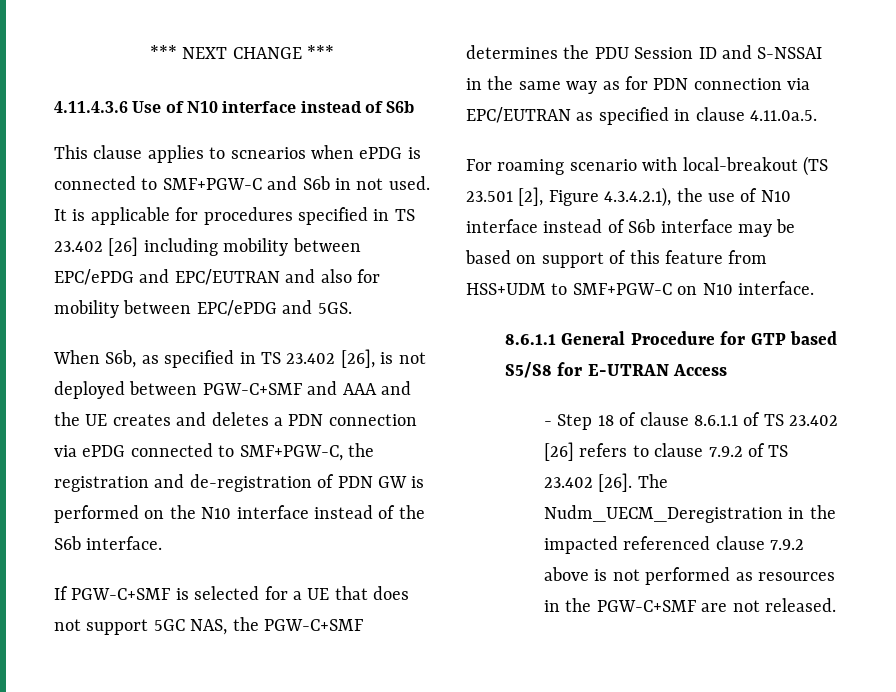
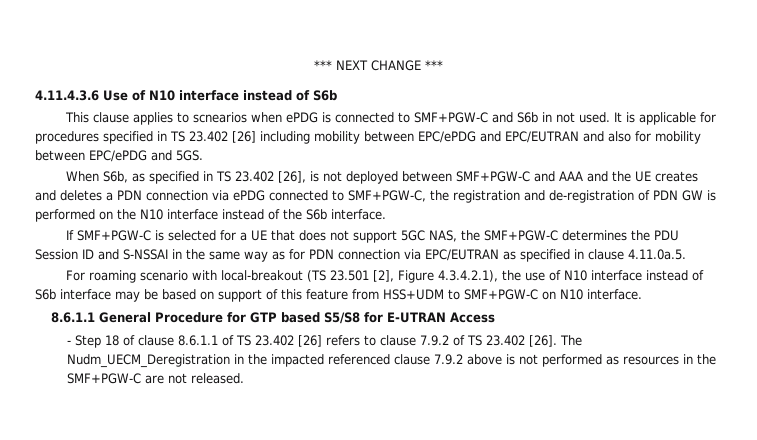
[202,383,302,395] PGW-C+SMF -> [455,171,530,182] SMF+PGW-C
[71,588,171,600] PGW-C+SMF -> [76,230,151,241] SMF+PGW-C
[264,619,363,631] PGW-C+SMF -> [483,230,558,241] SMF+PGW-C
[596,600,696,612] PGW-C+SMF -> [67,373,142,384] SMF+PGW-C

